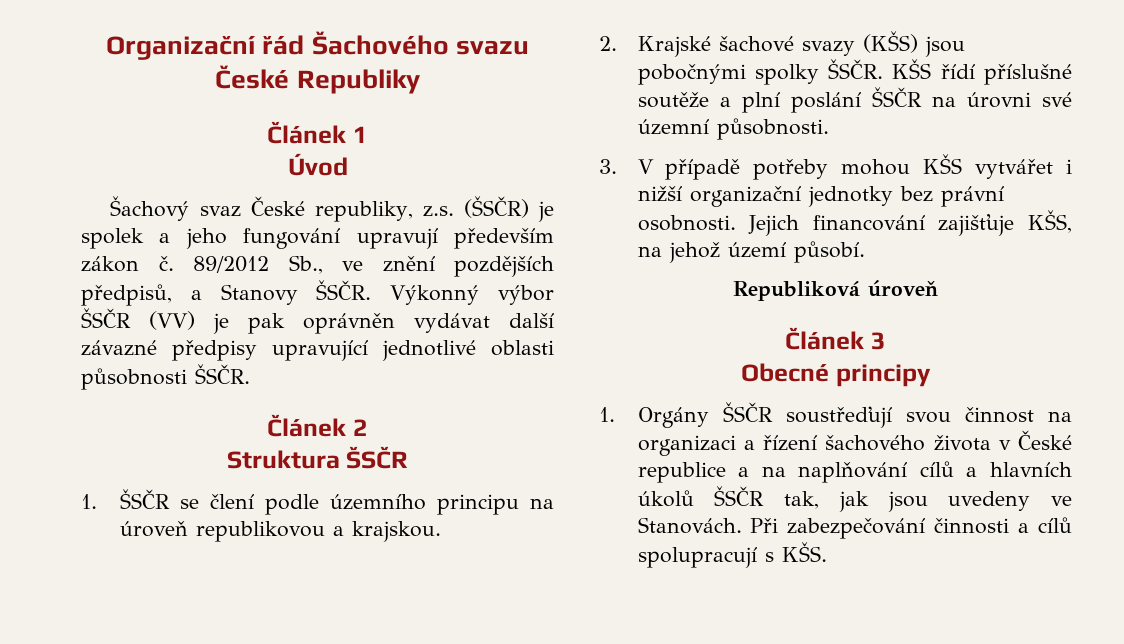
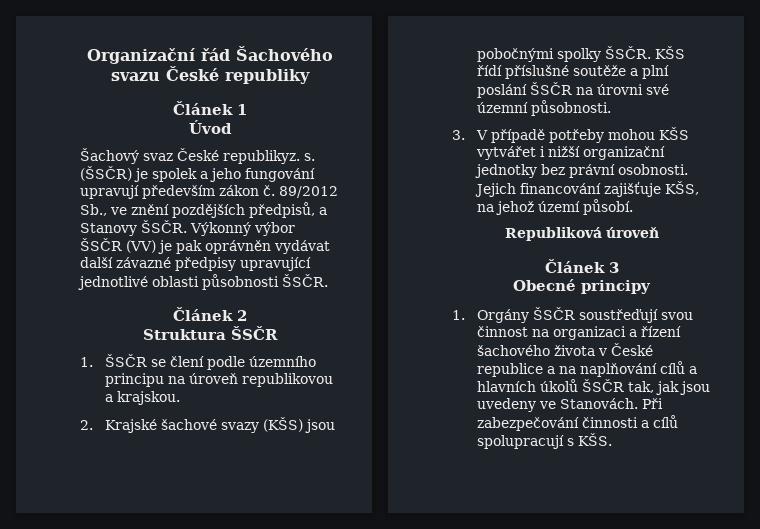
[296,69,420,94] Republiky -> [224,69,310,84] republiky
[314,201,454,222] republiky, z.s. -> [223,150,315,164] republikyz. s.

